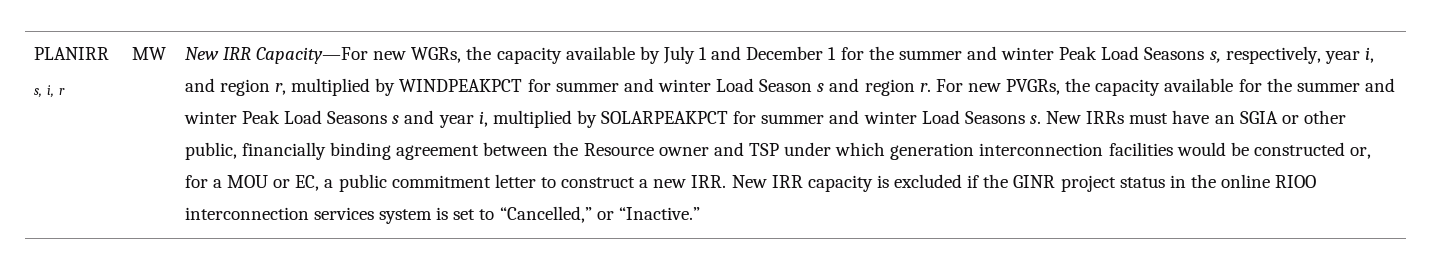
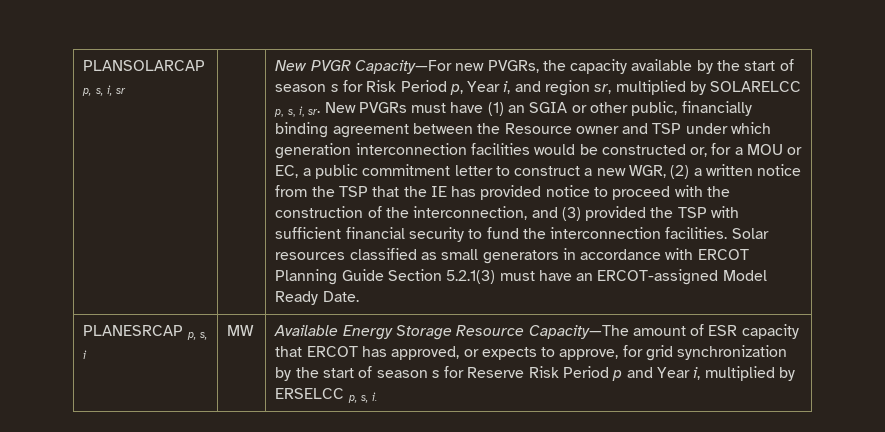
[33,47,109,60] [33,85,66,98] [131,47,166,60] [184,47,251,60] PLANIRR s, i, r | MW | New IRR -> [83,60,206,71] [82,85,127,96] [275,60,351,71] PLANSOLARCAP p, s, i, sr | | New PVGR
[411,46,1375,64] [184,78,1396,96] [183,110,1210,128] WGRs, the capacity available by July 1 and December 1 for the summer and winter Peak Load Seasons s, respectively, year i, and region r, multiplied by WINDPEAKPCT for summer and winter Load Season s and region r. For new PVGRs, the capacity available for the summer and winter Peak Load Seasons s and year i, multiplied by SOLARPEAKPCT for summer and winter Load Seasons s. New IRRs must have -> [487,59,794,74] [275,80,802,96] [274,102,504,117] PVGRs, the capacity available by the start of season s for Risk Period p, Year i, and region sr, multiplied by SOLARELCC p, s, i, sr. New PVGRs must have (1)
[691,174,1317,192] [184,206,700,224] IRR. New IRR capacity is excluded if the GINR project status in the online RIOO interconnection services system is set to “Cancelled,” or “Inactive.” -> [629,164,802,179] [275,185,731,200] [275,206,740,221] [275,227,769,242] [275,248,749,264] [275,269,767,285] [275,291,359,305] [83,325,207,340] [83,350,88,359] [227,325,255,336] [274,324,799,340] [275,345,788,361] [275,366,796,381] [275,388,378,403] WGR, (2) a written notice from the TSP that the IE has provided notice to proceed with the construction of the interconnection, and (3) provided the TSP with sufficient financial security to fund the interconnection facilities. Solar resources classified as small generators in accordance with ERCOT Planning Guide Section 5.2.1(3) must have an ERCOT-assigned Model Ready Date. // PLANESRCAP p, s, i | MW | Available Energy Storage Resource Capacity—The amount of ESR capacity that ERCOT has approved, or expects to approve, for grid synchronization by the start of season s for Reserve Risk Period p and Year i, multiplied by ERSELCC p, s, i.

